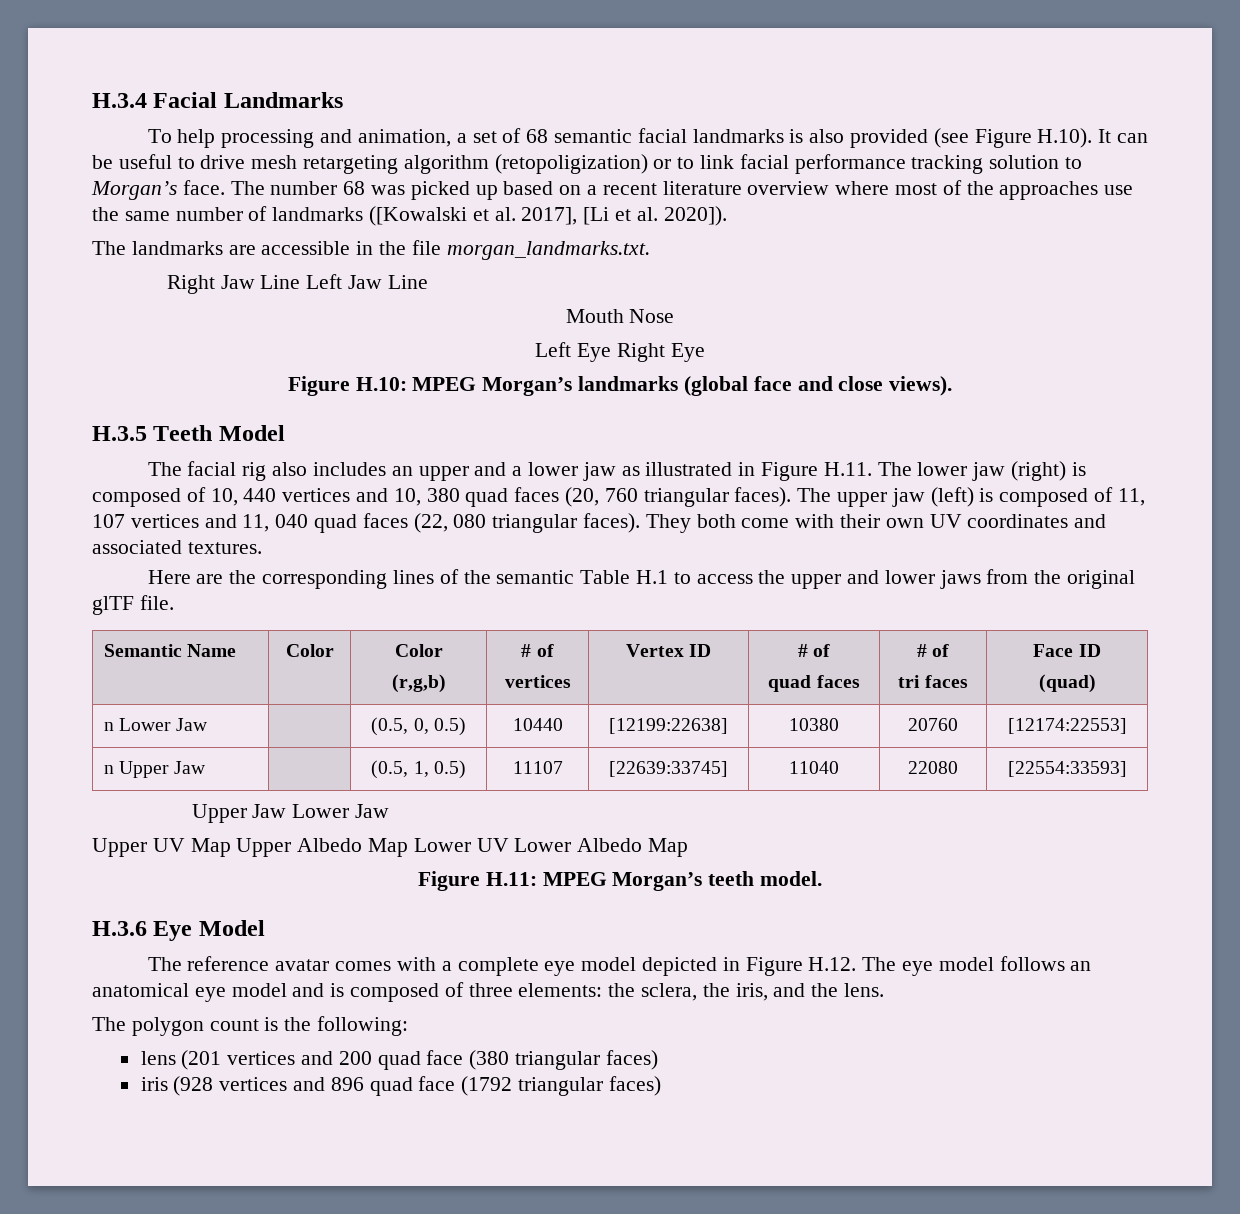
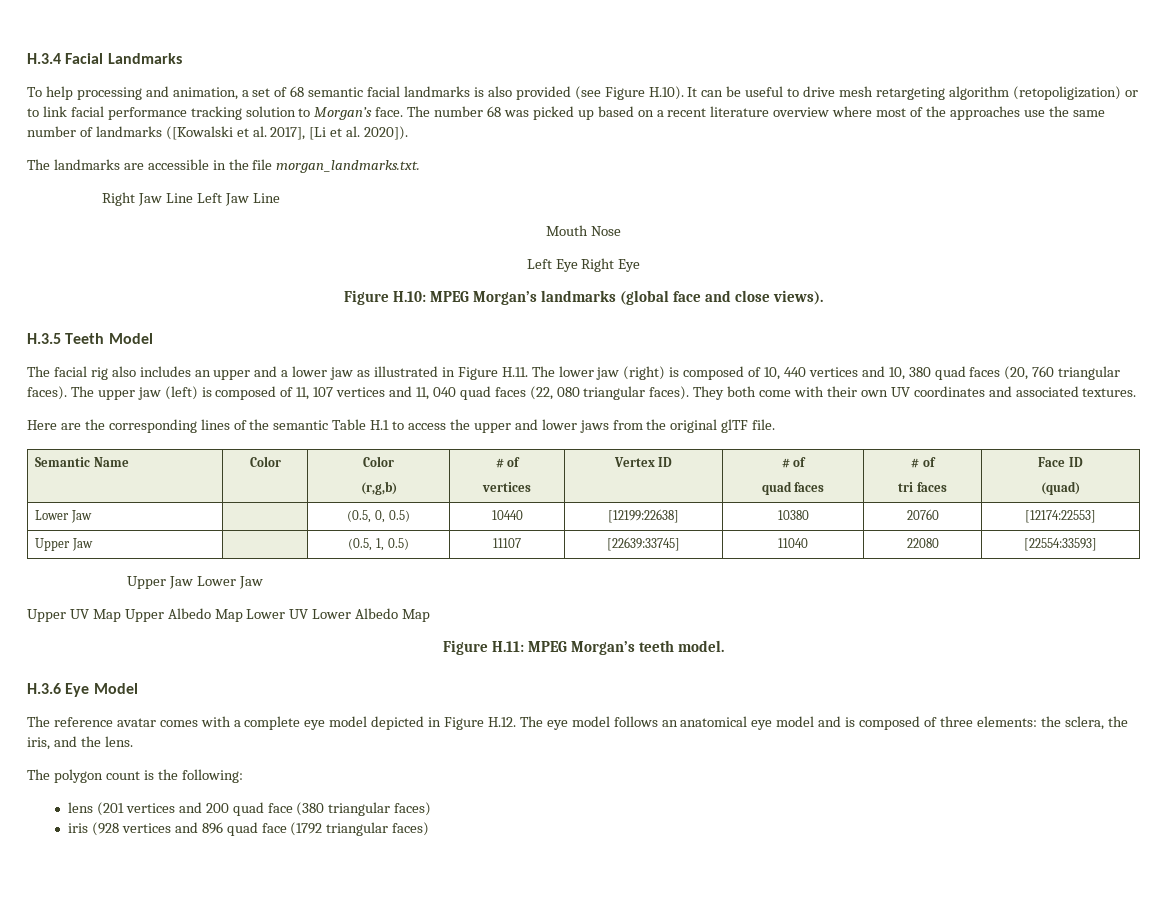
[103,722,114,731] n -> (1080, 488) none
[103,765,114,774] n -> (1096, 516) none

